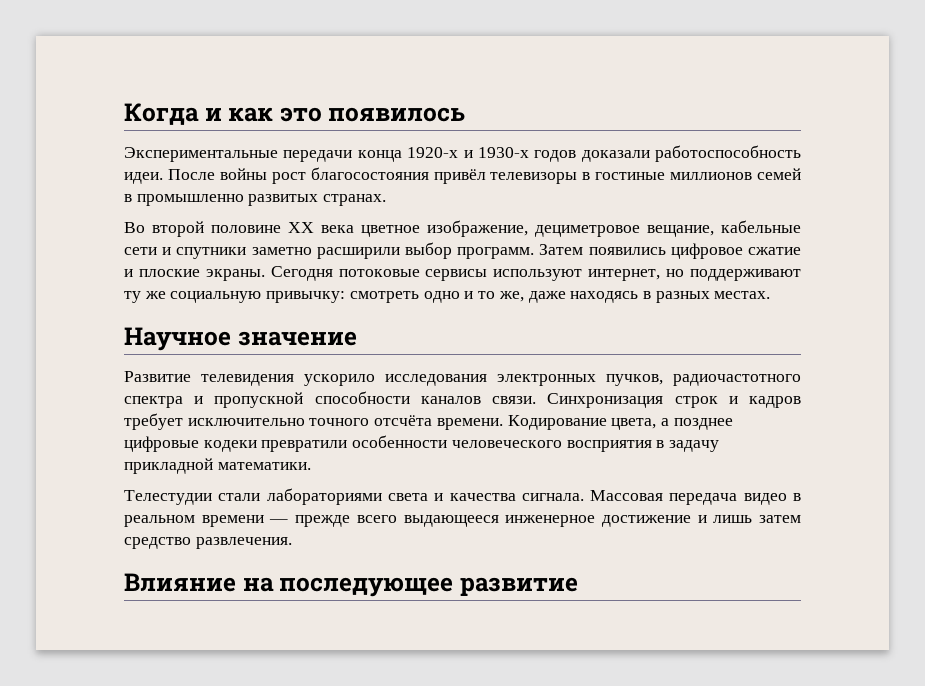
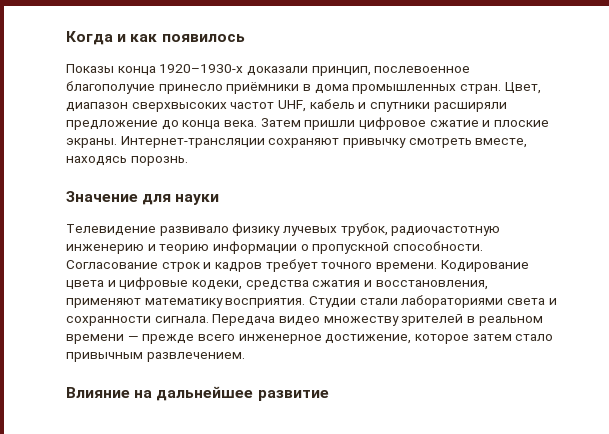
[279,107,322,122] это -> (158, 38) none
[124,145,801,162] [124,167,801,184] [124,194,387,206] [124,220,801,237] [124,242,666,259] Экспериментальные передачи конца 1920-х и 1930-х годов доказали работоспособность идеи. После войны рост благосостояния привёл телевизоры в гостиные миллионов семей в промышленно развитых странах. // Во второй половине XX века цветное изображение, дециметровое вещание, кабельные сети и спутники заметно расширили выбор программ. Затем появились -> [66,64,471,76] [66,81,541,94] [66,99,507,112] [66,118,356,130] Показы конца 1920–1930-х доказали принцип, послевоенное благополучие принесло приёмники в дома промышленных стран. Цвет, диапазон сверхвысоких частот UHF, кабель и спутники расширяли предложение до конца века. Затем пришли
[270,266,802,281] [124,291,771,303] [124,327,357,351] [124,371,801,386] [124,391,801,408] [124,413,733,430] [124,435,720,452] [124,458,311,474] [124,488,787,505] Сегодня потоковые сервисы используют интернет, но поддерживают ту же социальную привычку: смотреть одно и то же, даже находясь в разных местах. // Научное значение // Развитие телевидения ускорило исследования электронных пучков, радиочастотного спектра и пропускной способности каналов связи. Синхронизация строк и кадров требует исключительно точного отсчёта времени. Кодирование цвета, а позднее цифровые кодеки превратили особенности человеческого восприятия в задачу прикладной математики. // Телестудии стали лабораториями света и качества сигнала. Массовая передача видео -> [120,136,528,148] [66,156,188,166] [66,191,220,205] [66,223,501,236] [66,241,483,254] [66,259,529,272] [66,277,488,290] [66,295,557,308] [66,314,464,326] Интернет-трансляции сохраняют привычку смотреть вместе, находясь порознь. // Значение для науки // Телевидение развивало физику лучевых трубок, радиочастотную инженерию и теорию информации о пропускной способности. Согласование строк и кадров требует точного времени. Кодирование цвета и цифровые кодеки, средства сжатия и восстановления, применяют математику восприятия. Студии стали лабораториями света и сохранности сигнала. Передача видео множеству зрителей
[403,515,801,527] [124,537,292,549] выдающееся инженерное достижение и лишь затем средство развлечения. -> [238,334,554,344] [66,352,245,362] инженерное достижение, которое затем стало привычным развлечением.
[279,577,454,597] последующее -> [156,386,254,401] дальнейшее

